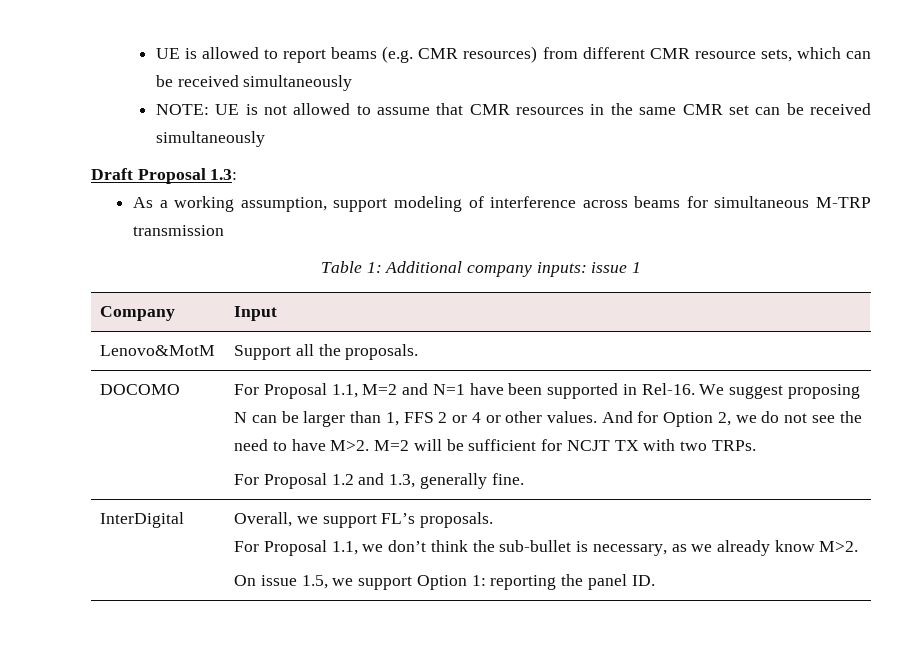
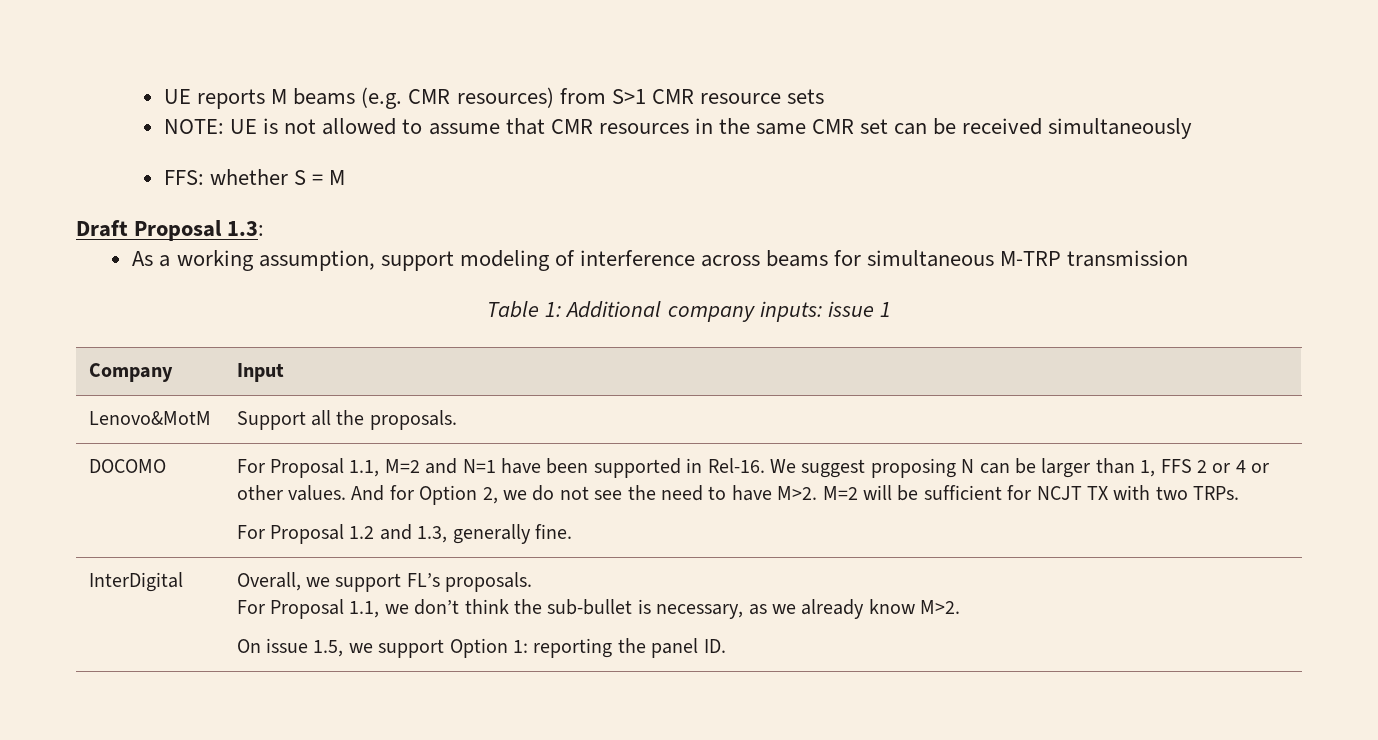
[155,47,327,63] UE is allowed to report -> [164,89,288,109] UE reports M
[582,47,645,59] different -> [611,89,646,104] S>1
[760,47,871,62] [155,75,353,91] sets, which can be received simultaneously -> [786,89,824,104] sets
(265, 139) none -> [164,169,346,185] // FFS: whether S = M

